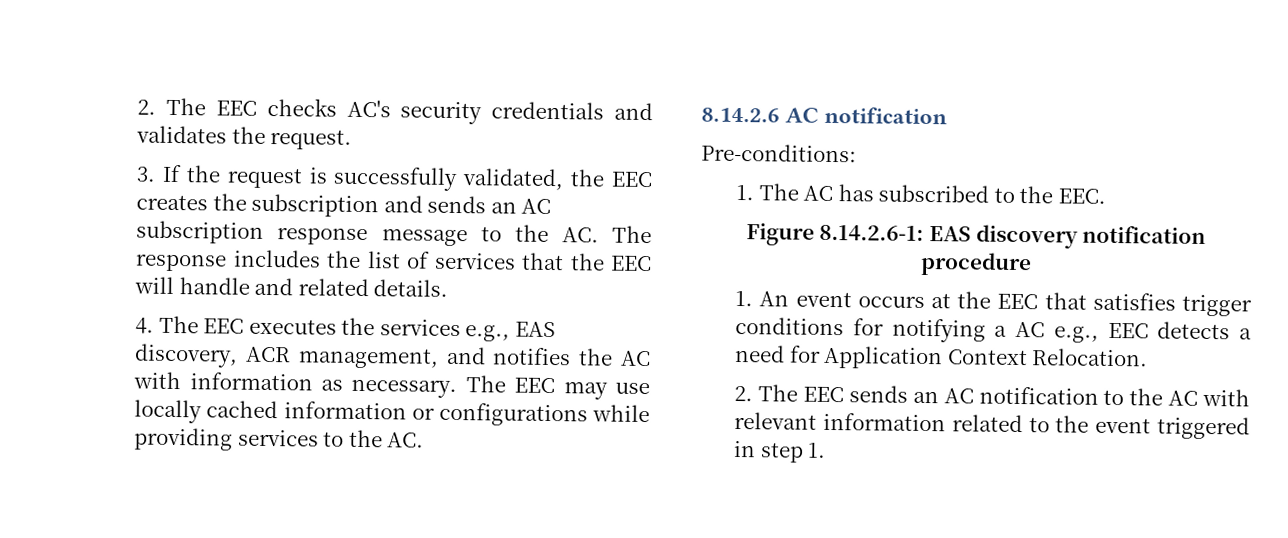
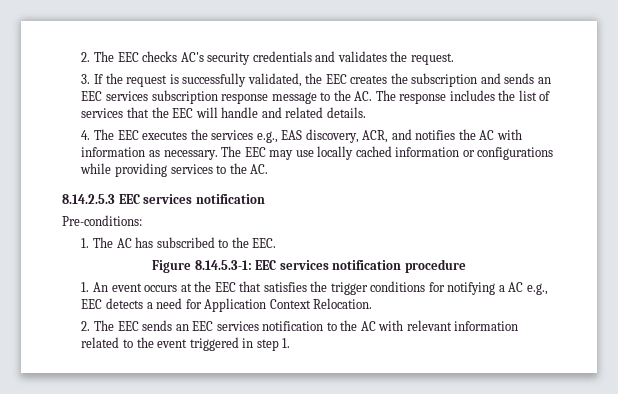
[521,198,552,215] AC -> [81,91,148,101] EEC services
[245,346,439,369] ACR management, -> [362,130,389,143] ACR,
[701,107,820,123] 8.14.2.6 AC -> [62,194,193,204] 8.14.2.5.3 EEC services
[819,224,1078,249] 8.14.2.6-1: EAS discovery -> [194,260,329,270] 8.14.5.3-1: EEC services
(1176, 301) none -> [310,281,328,292] the
[943,388,974,404] AC -> [192,321,259,331] EEC services

